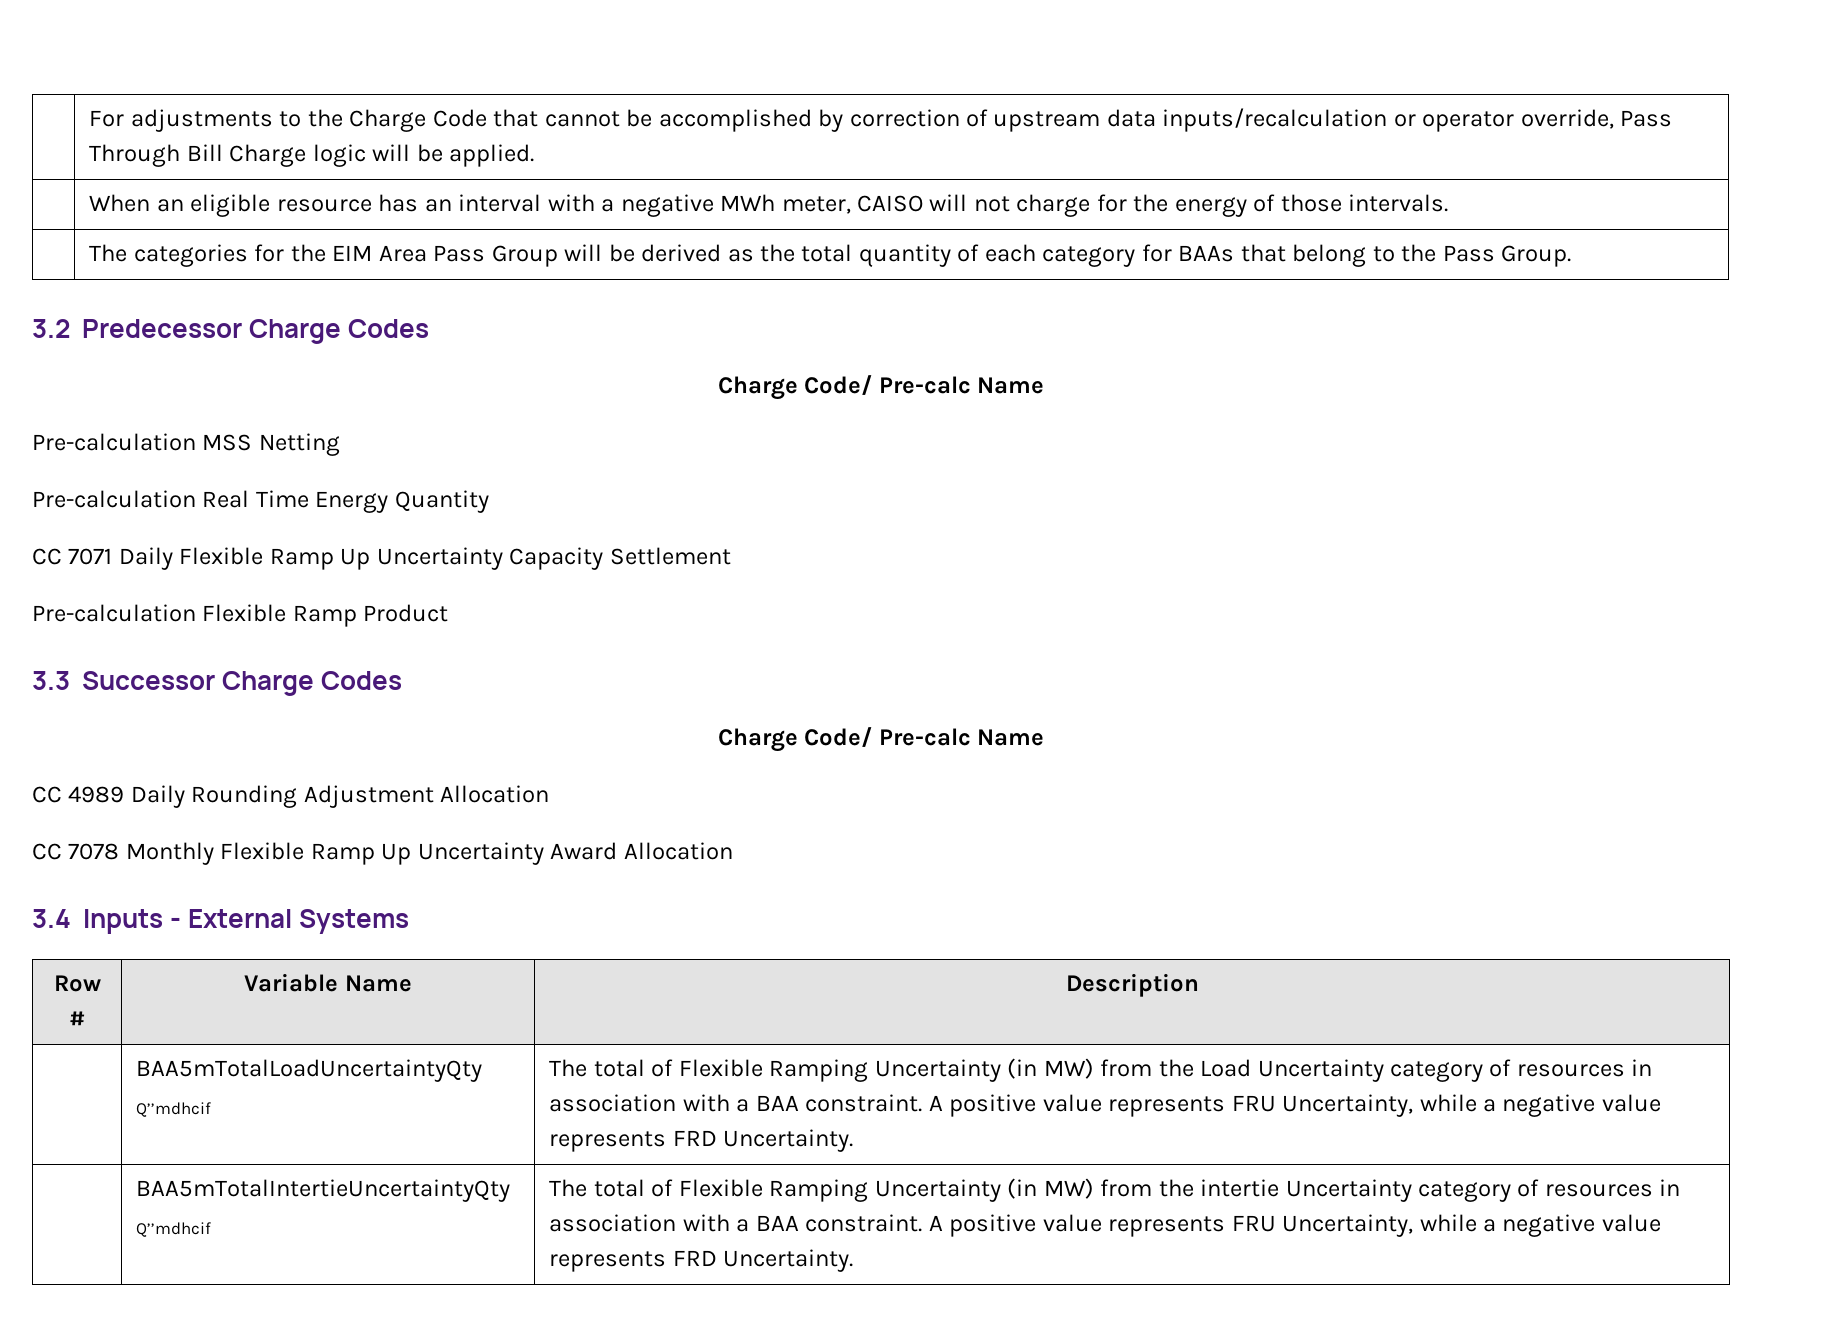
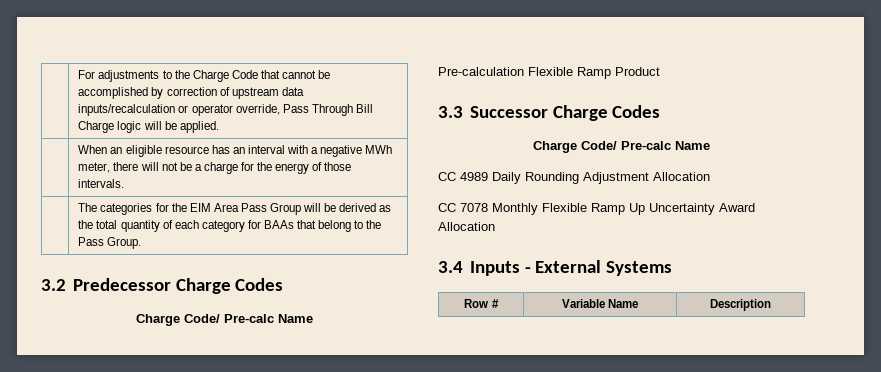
[856,195,923,212] CAISO -> [113,162,139,171] there
(1010, 204) none -> [179,162,202,171] be a
[32,433,340,456] [32,490,489,513] [32,547,731,570] // Pre-calculation MSS Netting // Pre-calculation Real Time Energy Quantity // CC 7071 Daily Flexible Ramp Up Uncertainty Capacity Settlement -> (313, 318) none
[136,1059,483,1082] [136,1102,212,1117] [549,1058,1653,1082] [549,1094,1661,1117] [549,1129,854,1152] [136,1179,511,1202] [136,1222,212,1237] [549,1178,1681,1202] [549,1214,1661,1237] [549,1249,854,1272] // | BAA5mTotalLoadUncertaintyQty Q’’mdhcif | The total of Flexible Ramping Uncertainty (in MW) from the Load Uncertainty category of resources in association with a BAA constraint. A positive value represents FRU Uncertainty, while a negative value represents FRD Uncertainty. // | BAA5mTotalIntertieUncertaintyQty Q’’mdhcif | The total of Flexible Ramping Uncertainty (in MW) from the intertie Uncertainty category of resources in association with a BAA constraint. A positive value represents FRU Uncertainty, while a negative value represents FRD Uncertainty. -> (771, 305) none

